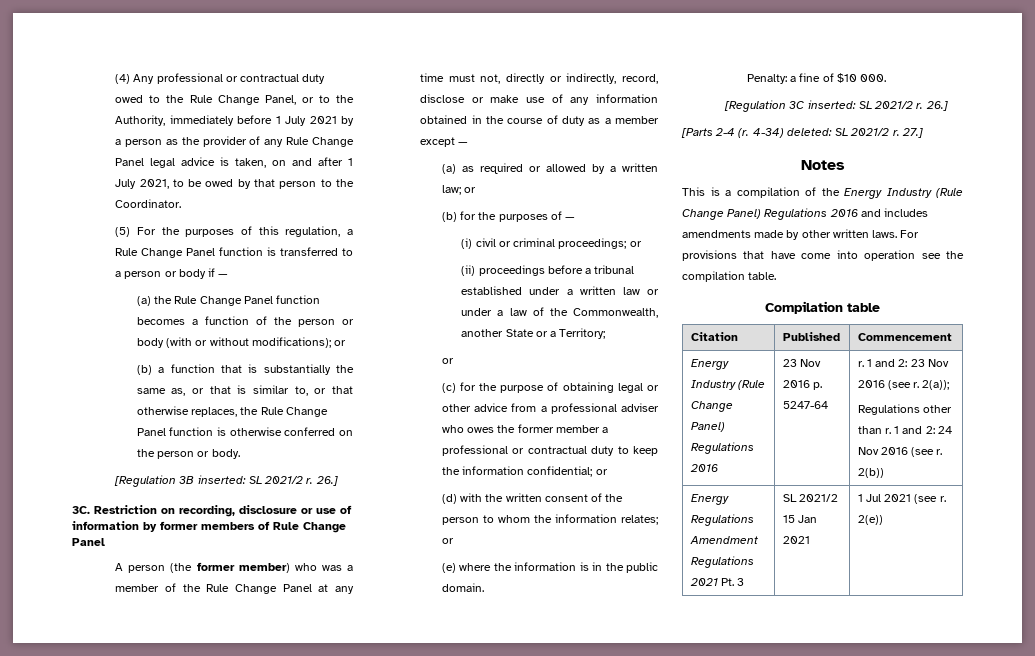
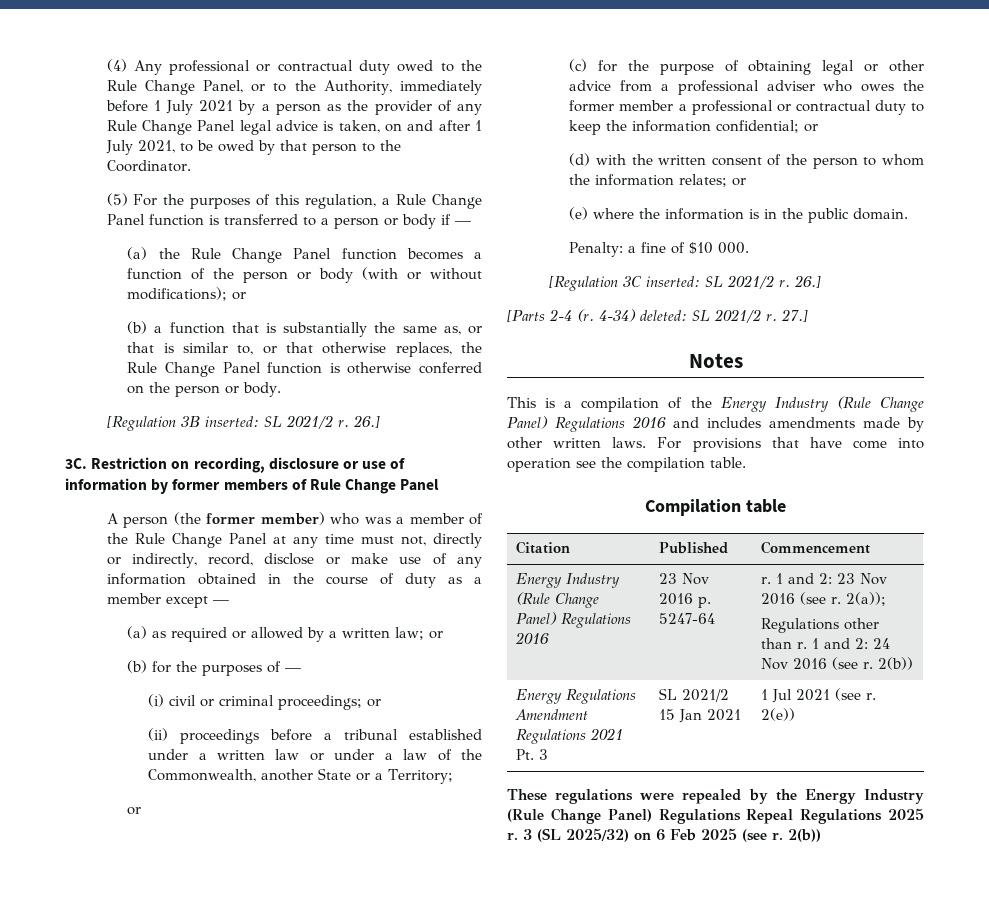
(883, 520) none -> [507,789,924,804] [507,808,924,824] [507,828,821,842] // These regulations were repealed by the Energy Industry (Rule Change Panel) Regulations Repeal Regulations 2025 r. 3 (SL 2025/32) on 6 Feb 2025 (see r. 2(b))

